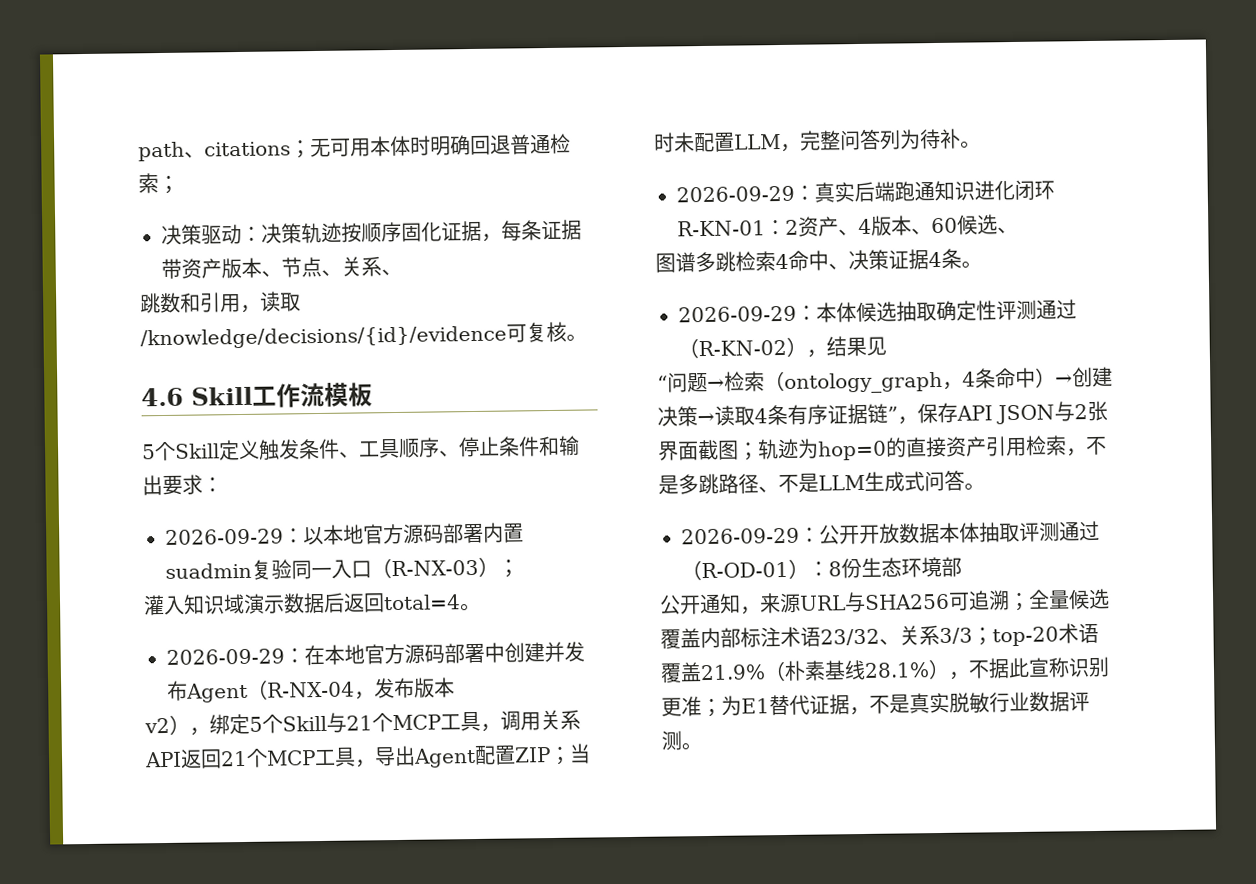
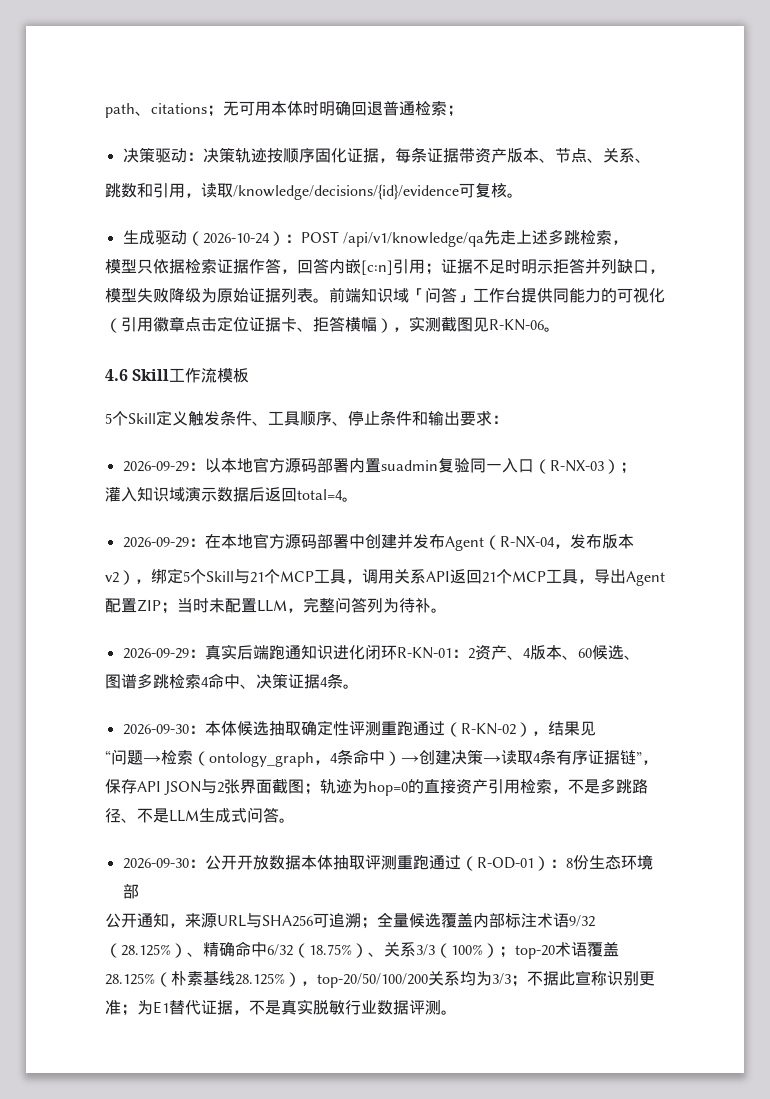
(587, 337) none -> [122,229,628,247] [105,258,665,275] [105,287,665,303] [105,316,560,333] // 生成驱动（2026-10-24）：POST /api/v1/knowledge/qa先走上述多跳检索， // 模型只依据检索证据作答，回答内嵌[c:n]引用；证据不足时明示拒答并列缺口，模型失败降级为原始证据列表。前端知识域「问答」工作台提供同能力的可视化（引用徽章点击定位证据卡、拒答横幅），实测截图见R-KN-06。
[678,305,797,323] 2026-09-29 -> [122,724,189,735] 2026-09-30
(1037, 309) none -> [380,721,413,736] 重跑
[681,527,800,545] 2026-09-29 -> [122,858,189,869] 2026-09-30
(1060, 531) none -> [396,855,429,870] 重跑
[820,628,880,646] 23/32 -> [569,915,595,927] [105,941,368,958] 9/32（28.125%）、精确命中6/32（18.75%）
(973, 635) none -> [435,943,499,958] （100%）
[700,664,766,681] 21.9% -> [105,973,155,985] 28.125%
[864,658,970,680] 28.1%）， -> [235,971,527,988] 28.125%），top-20/50/100/200关系均为3/3；

